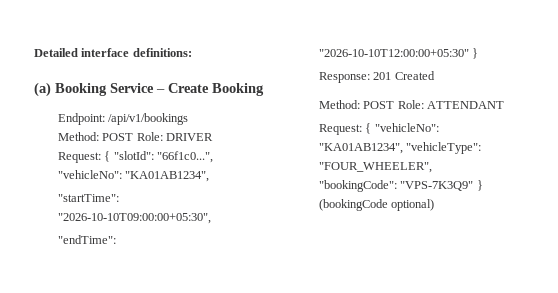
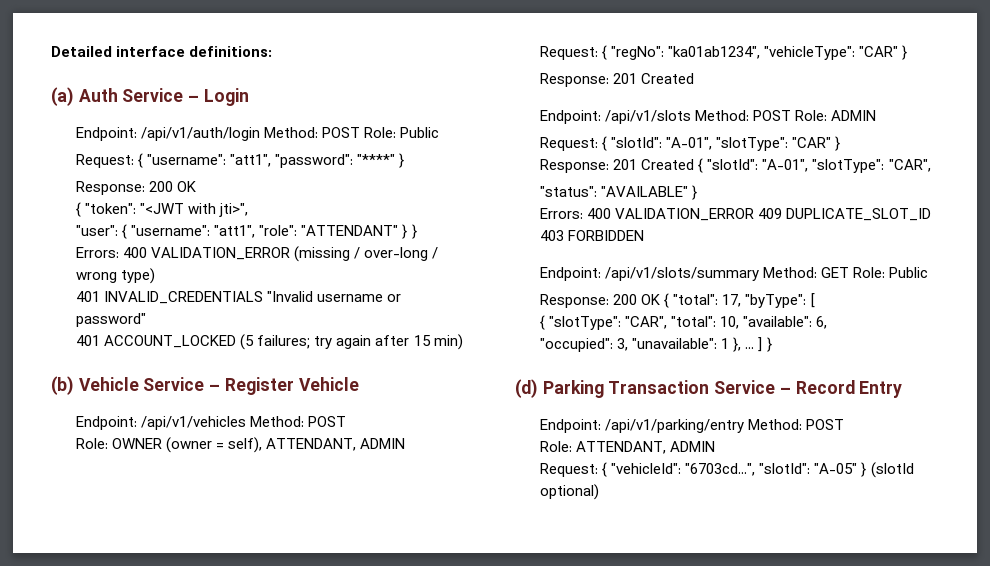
[55,83,264,96] [57,113,189,125] [57,132,214,141] [57,151,214,163] [57,170,210,182] [57,194,119,202] [57,213,211,224] [57,235,116,244] [318,49,469,57] Booking Service – Create Booking // Endpoint: /api/v1/bookings // Method: POST Role: DRIVER // Request: { "slotId": "66f1c0...", "vehicleNo": "KA01AB1234", // "startTime": "2026-10-10T09:00:00+05:30", // "endTime": "2026-10-10T12:00:00+05:30" -> [78,88,249,106] [76,127,440,141] [76,153,405,168] [76,181,197,195] [76,202,249,217] [76,224,417,239] [76,246,439,262] [76,268,156,284] [76,291,402,304] [76,313,147,327] [76,334,463,350] [51,376,359,395] [76,416,347,430] [76,437,406,453] [540,45,899,60] Auth Service – Login // Endpoint: /api/v1/auth/login Method: POST Role: Public // Request: { "username": "att1", "password": "****" } // Response: 200 OK // { "token": "<JWT with jti>", // "user": { "username": "att1", "role": "ATTENDANT" } } // Errors: 400 VALIDATION_ERROR (missing / over-long / wrong type) // 401 INVALID_CREDENTIALS "Invalid username or password" // 401 ACCOUNT_LOCKED (5 failures; try again after 15 min) // (b) Vehicle Service – Register Vehicle // Endpoint: /api/v1/vehicles Method: POST // Role: OWNER (owner = self), ATTENDANT, ADMIN // Request: { "regNo": "ka01ab1234", "vehicleType": "CAR"
[318,100,505,109] [318,123,439,135] [318,142,482,154] [318,162,432,173] [318,180,483,192] [318,199,388,211] Method: POST Role: ATTENDANT // Request: { "vehicleNo": "KA01AB1234", "vehicleType": "FOUR_WHEELER", // "bookingCode": "VPS-7K3Q9" } (bookingCode -> [540,110,877,124] [540,136,841,151] [540,158,931,173] [540,185,698,200] [540,208,932,221] [540,230,645,241] [540,267,929,281] [540,293,815,308] [540,315,828,330] [540,337,772,352] [515,379,903,398] [540,419,845,433] [540,441,716,454] [540,462,914,478] Endpoint: /api/v1/slots Method: POST Role: ADMIN // Request: { "slotId": "A-01", "slotType": "CAR" } // Response: 201 Created { "slotId": "A-01", "slotType": "CAR", // "status": "AVAILABLE" } // Errors: 400 VALIDATION_ERROR 409 DUPLICATE_SLOT_ID 403 FORBIDDEN // Endpoint: /api/v1/slots/summary Method: GET Role: Public // Response: 200 OK { "total": 17, "byType": [ // { "slotType": "CAR", "total": 10, "available": 6, // "occupied": 3, "unavailable": 1 }, ... ] } // (d) Parking Transaction Service – Record Entry // Endpoint: /api/v1/parking/entry Method: POST // Role: ATTENDANT, ADMIN // Request: { "vehicleId": "6703cd...", "slotId": "A-05" } (slotId

